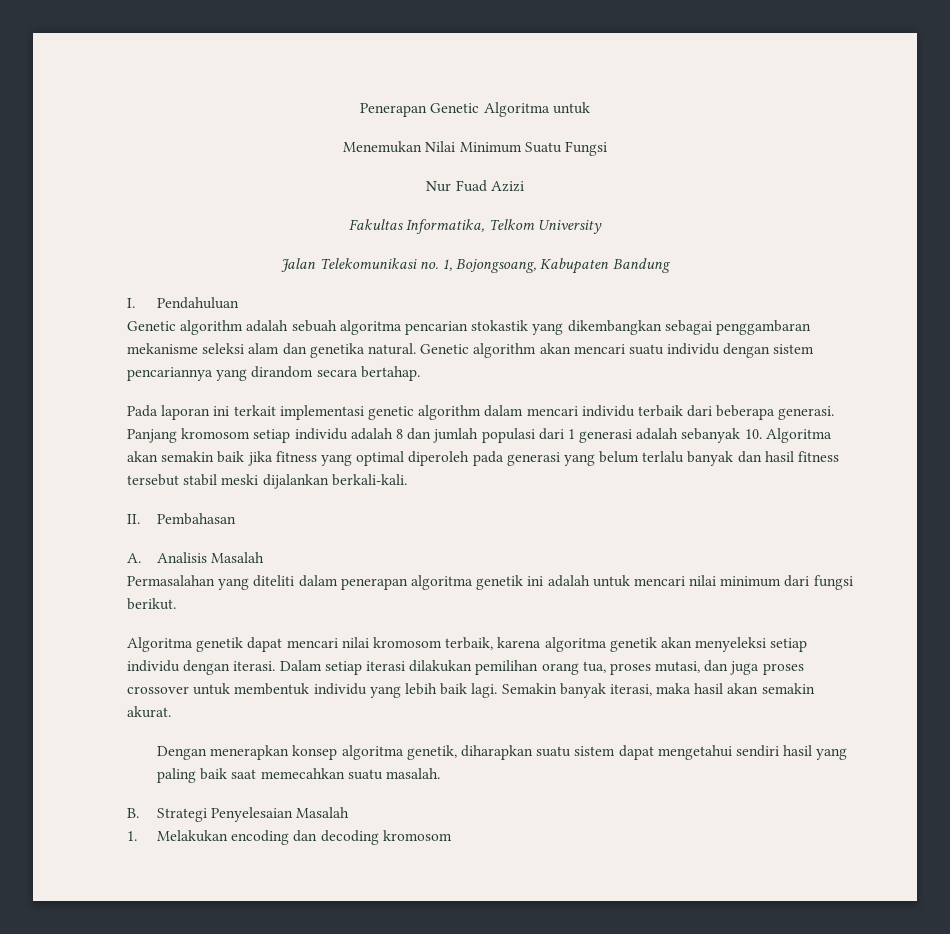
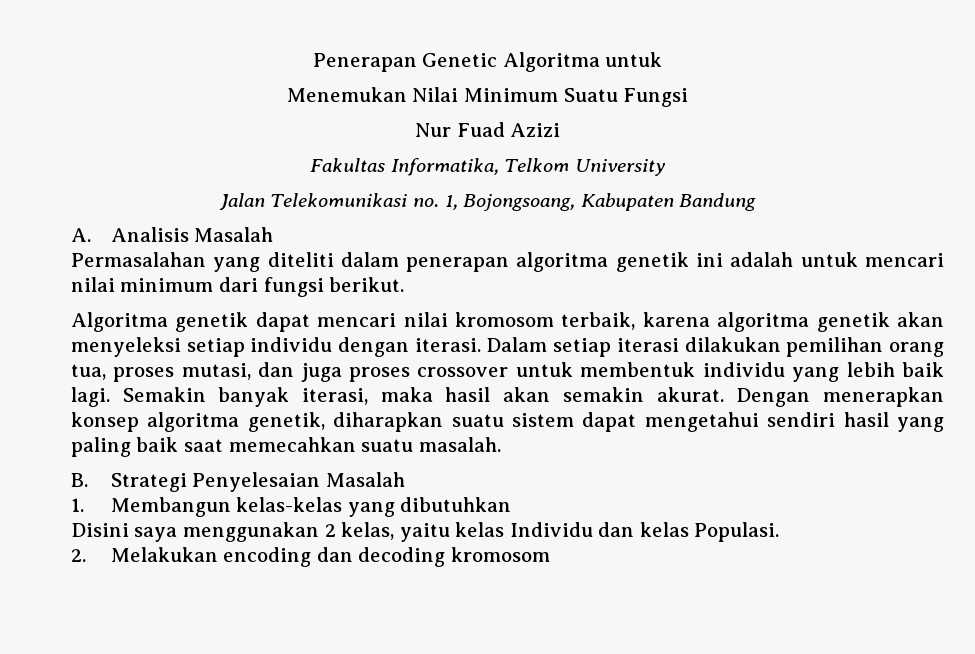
[127,297,240,309] [127,320,811,335] [127,343,815,358] [127,366,420,381] [127,405,835,420] [127,428,832,443] [127,451,840,466] [127,474,407,489] [127,513,237,525] // I. Pendahuluan // Genetic algorithm adalah sebuah algoritma pencarian stokastik yang dikembangkan sebagai penggambaran mekanisme seleksi alam dan genetika natural. Genetic algorithm akan mencari suatu individu dengan sistem pencariannya yang dirandom secara bertahap. // Pada laporan ini terkait implementasi genetic algorithm dalam mencari individu terbaik dari beberapa generasi. Panjang kromosom setiap individu adalah 8 dan jumlah populasi dari 1 generasi adalah sebanyak 10. Algoritma akan semakin baik jika fitness yang optimal diperoleh pada generasi yang belum terlalu banyak dan hasil fitness tersebut stabil meski dijalankan berkali-kali. // II. Pembahasan -> (757, 202) none
(172, 712) // -> (724, 394) none
(138, 836) none -> [110,497,512,517] [70,522,780,542] [70,549,86,562] Membangun kelas-kelas yang dibutuhkan // Disini saya menggunakan 2 kelas, yaitu kelas Individu dan kelas Populasi. // 2.

